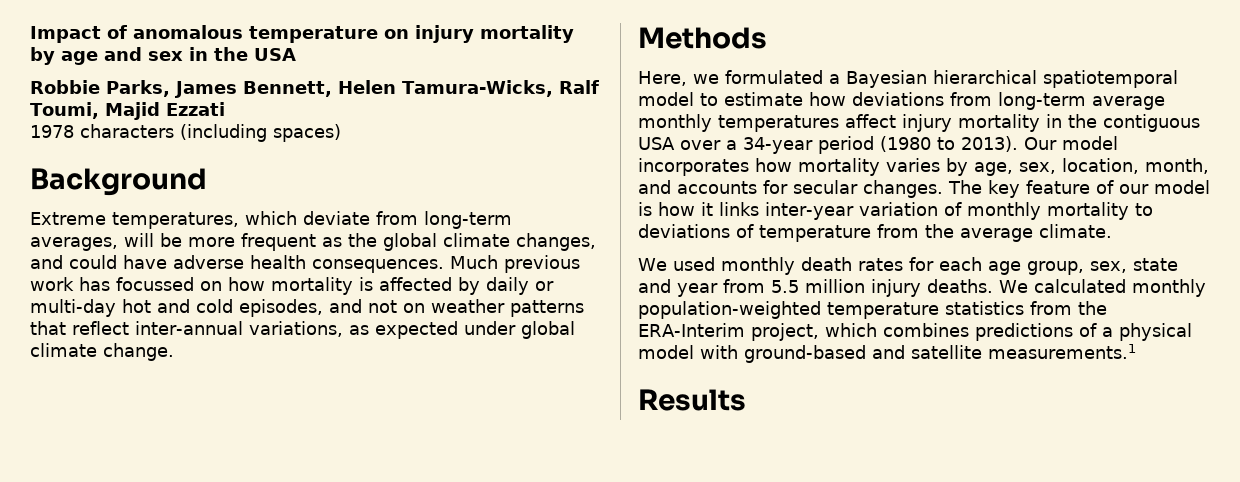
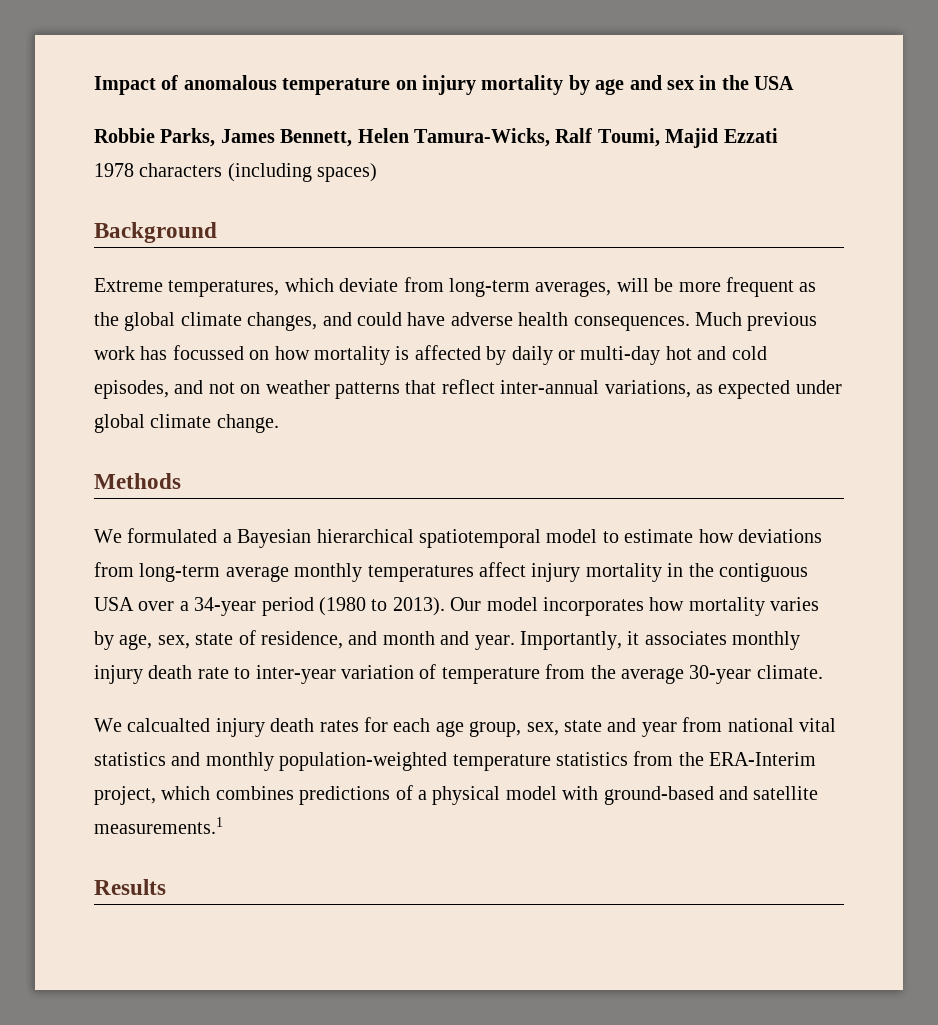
[638,71,719,86] Here, we -> [94,529,122,543] We
[1062,158,1209,174] [638,180,1210,198] [638,202,1153,220] [638,224,730,238] location, month, and accounts for secular changes. The key feature of our model is how it links inter-year variation of monthly mortality to deviations -> [195,630,801,650] [94,665,414,684] state of residence, and month and year. Importantly, it associates monthly injury death rate to inter-year variation
(1033, 235) none -> [689,665,752,684] 30-year
[672,257,795,275] used monthly -> [127,718,265,737] calcualted injury
[771,279,1126,297] 5.5 million injury deaths. We calculated -> [727,718,836,732] [94,752,201,766] national vital statistics and

